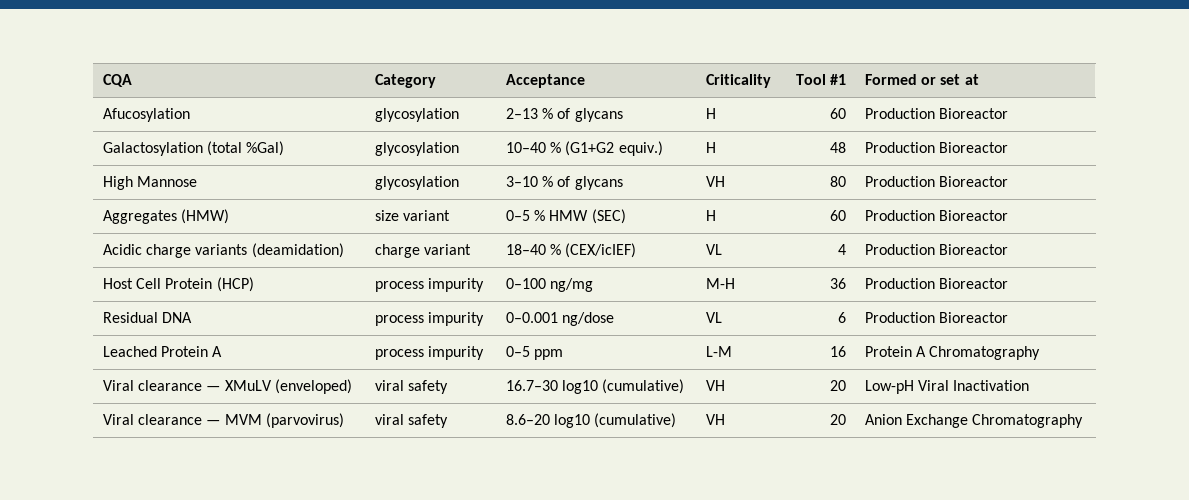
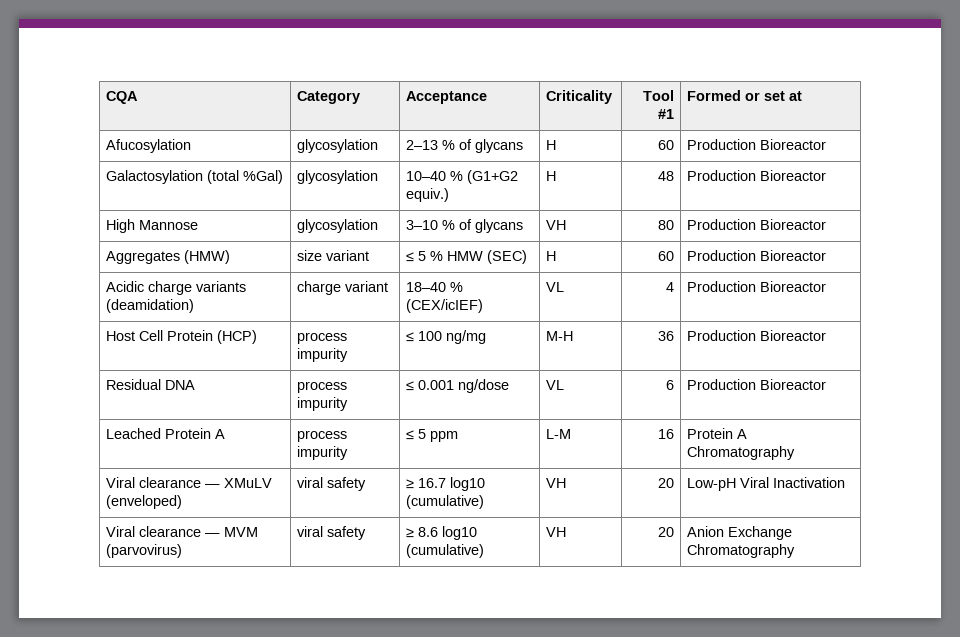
[506,210,531,221] 0–5 -> [406,251,427,262] ≤ 5
[506,278,547,289] 0–100 -> [406,331,443,342] ≤ 100
[506,312,559,323] 0–0.001 -> [406,380,455,391] ≤ 0.001
[506,346,531,357] 0–5 -> [406,429,427,440] ≤ 5
[506,380,559,391] 16.7–30 -> [406,478,447,489] ≥ 16.7
[506,414,551,425] 8.6–20 -> [406,527,439,538] ≥ 8.6

